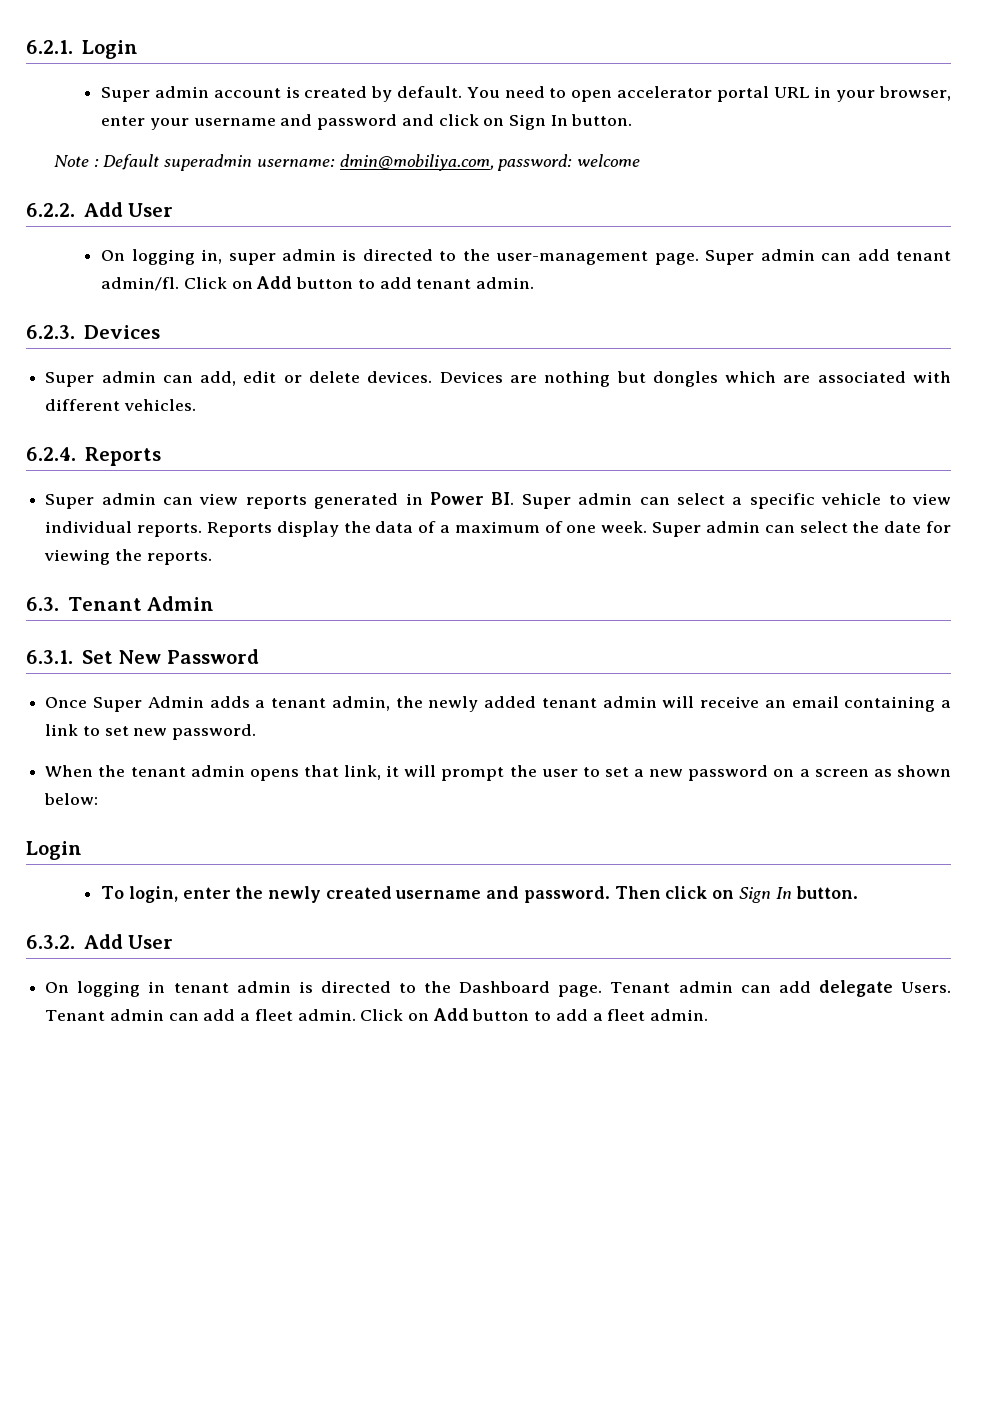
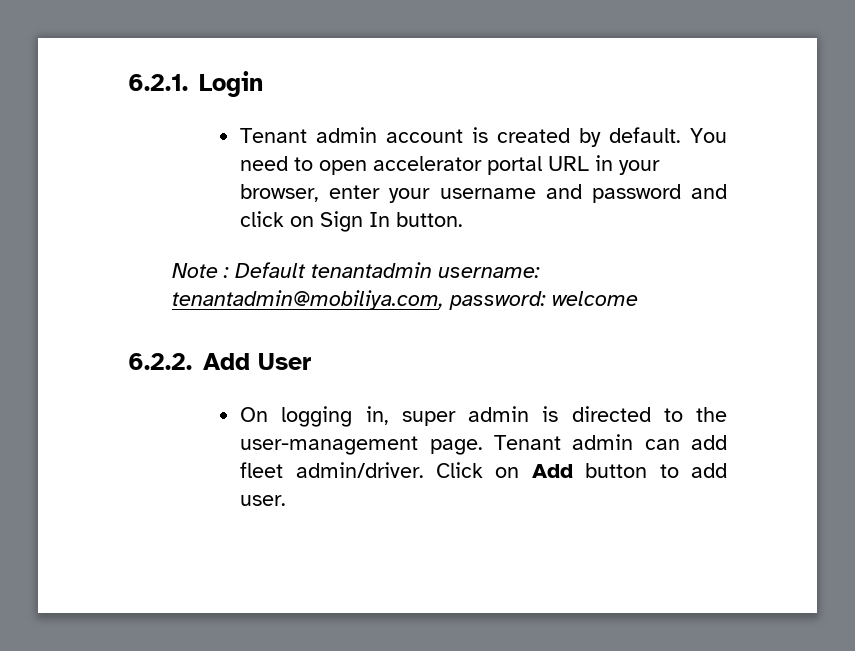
[101,87,151,102] Super -> [240,128,308,143] Tenant
[164,154,494,171] superadmin username: dmin@mobiliya.com, -> [310,262,540,278] [171,290,444,310] tenantadmin username: tenantadmin@mobiliya.com,
[705,249,952,265] [101,276,534,291] [26,325,160,339] [45,371,951,387] [45,399,196,411] [26,447,161,466] [45,492,951,509] [45,521,952,537] [44,549,212,565] [26,596,215,611] [26,649,259,664] [45,696,951,712] [45,724,257,740] [45,765,952,781] [44,793,99,805] [26,841,82,860] [101,886,859,903] [26,934,174,949] [45,980,951,997] [45,1008,709,1021] Super admin can add tenant admin/fl. Click on Add button to add tenant admin. // 6.2.3. Devices // Super admin can add, edit or delete devices. Devices are nothing but dongles which are associated with different vehicles. // 6.2.4. Reports // Super admin can view reports generated in Power BI. Super admin can select a specific vehicle to view individual reports. Reports display the data of a maximum of one week. Super admin can select the date for viewing the reports. // 6.3. Tenant Admin // 6.3.1. Set New Password // Once Super Admin adds a tenant admin, the newly added tenant admin will receive an email containing a link to set new password. // When the tenant admin opens that link, it will prompt the user to set a new password on a screen as shown below: // Login // To login, enter the newly created username and password. Then click on Sign In button. // 6.3.2. Add User // On logging in tenant admin is directed to the Dashboard page. Tenant admin can add delegate Users. Tenant admin can add a fleet admin. Click on Add button to add a fleet admin. -> [493,434,727,450] [240,462,727,478] [240,495,287,506] Tenant admin can add fleet admin/driver. Click on Add button to add user.

